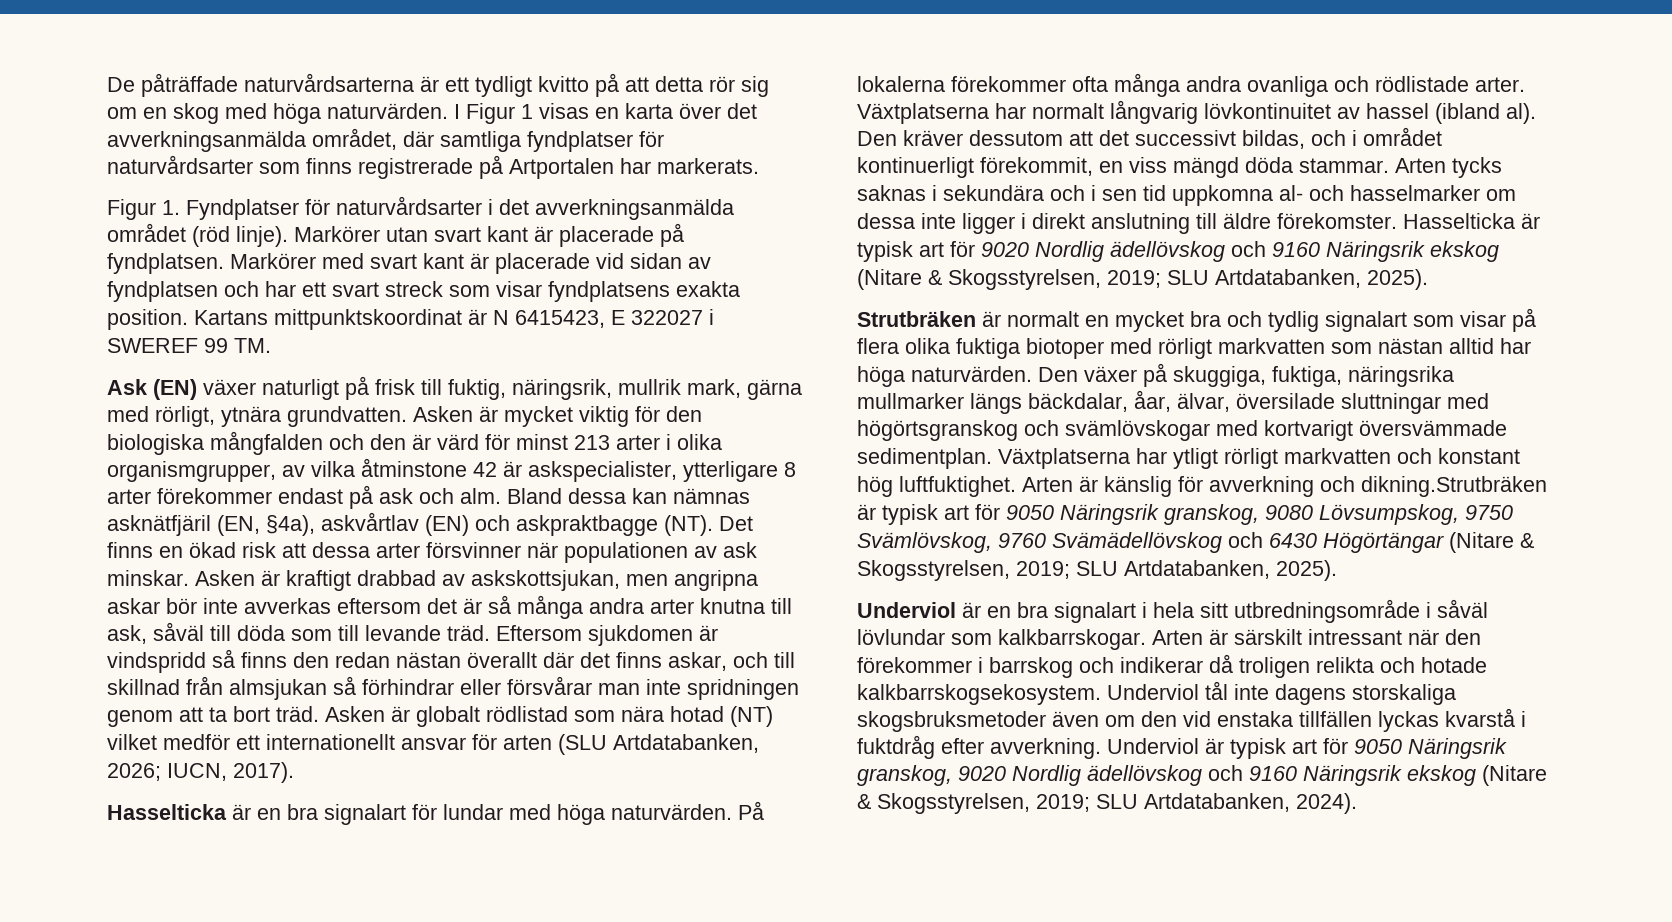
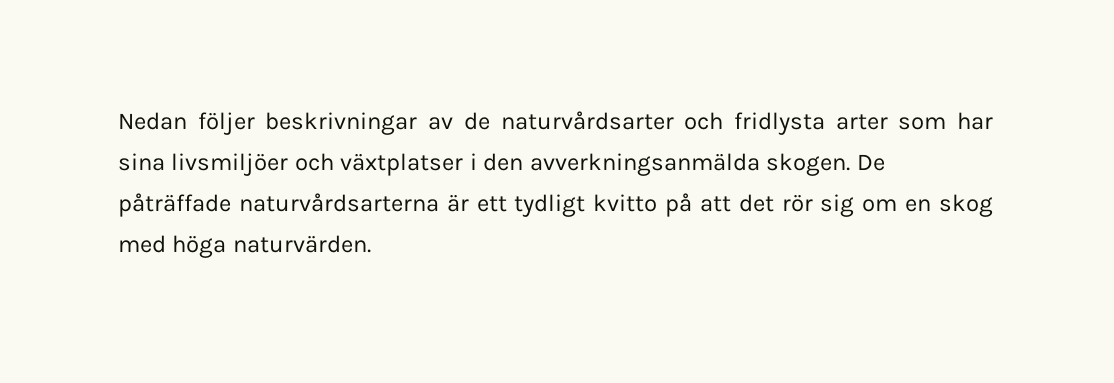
(107, 84) none -> [118,111,994,135] [118,153,851,176] Nedan följer beskrivningar av de naturvårdsarter och fridlysta arter som har sina livsmiljöer och växtplatser i den avverkningsanmälda skogen.
[655,76,703,92] detta -> [738,194,774,212] det
[454,103,757,124] [107,128,664,152] [107,155,759,179] [107,196,734,220] [107,223,684,247] [107,253,711,274] [107,281,740,302] [107,309,714,330] [107,338,271,353] [107,376,802,400] [107,406,702,427] [107,431,722,455] [107,458,796,482] [107,485,750,509] [107,512,753,536] [107,542,757,563] [107,570,758,591] [107,595,792,619] [107,622,718,646] [107,649,795,673] [107,676,799,700] [107,706,773,727] [107,734,759,755] [107,762,294,783] [107,801,764,825] [857,73,1525,97] [857,100,1536,124] [857,127,1442,149] [857,157,1502,178] [857,185,1516,206] [857,213,1540,234] [857,241,1499,262] [857,269,1428,290] [857,308,1536,332] [857,338,1531,359] [857,363,1454,387] [857,390,1489,414] [857,420,1507,441] [857,448,1520,469] [857,476,1547,497] [857,504,1513,525] [857,532,1534,553] [857,560,1337,581] [857,599,1488,623] [857,629,1481,650] [857,654,1487,678] [857,681,1456,705] [857,708,1526,732] [857,735,1507,759] [857,765,1547,786] [857,793,1357,814] I Figur 1 visas en karta över det avverkningsanmälda området, där samtliga fyndplatser för naturvårdsarter som finns registrerade på Artportalen har markerats. // Figur 1. Fyndplatser för naturvårdsarter i det avverkningsanmälda området (röd linje). Markörer utan svart kant är placerade på fyndplatsen. Markörer med svart kant är placerade vid sidan av fyndplatsen och har ett svart streck som visar fyndplatsens exakta position. Kartans mittpunktskoordinat är N 6415423, E 322027 i SWEREF 99 TM. // Ask (EN) växer naturligt på frisk till fuktig, näringsrik, mullrik mark, gärna med rörligt, ytnära grundvatten. Asken är mycket viktig för den biologiska mångfalden och den är värd för minst 213 arter i olika organismgrupper, av vilka åtminstone 42 är askspecialister, ytterligare 8 arter förekommer endast på ask och alm. Bland dessa kan nämnas asknätfjäril (EN, §4a), askvårtlav (EN) och askpraktbagge (NT). Det finns en ökad risk att dessa arter försvinner när populationen av ask minskar. Asken är kraftigt drabbad av askskottsjukan, men angripna askar bör inte avverkas eftersom det är så många andra arter knutna till ask, såväl till döda som till levande träd. Eftersom sjukdomen är vindspridd så finns den redan nästan överallt där det finns askar, och till skillnad från almsjukan så förhindrar eller försvårar man inte spridningen genom att ta bort träd. Asken är globalt rödlistad som nära hotad (NT) vilket medför ett internationellt ansvar för arten (SLU Artdatabanken, 2026; IUCN, 2017). // Hasselticka är en bra signalart för lundar med höga naturvärden. På lokalerna förekommer ofta många andra ovanliga och rödlistade arter. Växtplatserna har normalt långvarig lövkontinuitet av hassel (ibland al). Den kräver dessutom att det successivt bildas, och i området kontinuerligt förekommit, en viss mängd döda stammar. Arten tycks saknas i sekundära och i sen tid uppkomna al- och hasselmarker om dessa inte ligger i direkt anslutning till äldre förekomster. Hasselticka är typisk art för 9020 Nordlig ädellövskog och 9160 Näringsrik ekskog (Nitare & Skogsstyrelsen, 2019; SLU Artdatabanken, 2025). // Strutbräken är normalt en mycket bra och tydlig signalart som visar på flera olika fuktiga biotoper med rörligt markvatten som nästan alltid har höga naturvärden. Den växer på skuggiga, fuktiga, näringsrika mullmarker längs bäckdalar, åar, älvar, översilade sluttningar med högörtsgranskog och svämlövskogar med kortvarigt översvämmade sedimentplan. Växtplatserna har ytligt rörligt markvatten och konstant hög luftfuktighet. Arten är känslig för avverkning och dikning.Strutbräken är typisk art för 9050 Näringsrik granskog, 9080 Lövsumpskog, 9750 Svämlövskog, 9760 Svämädellövskog och 6430 Högörtängar (Nitare & Skogsstyrelsen, 2019; SLU Artdatabanken, 2025). // Underviol är en bra signalart i hela sitt utbredningsområde i såväl lövlundar som kalkbarrskogar. Arten är särskilt intressant när den förekommer i barrskog och indikerar då troligen relikta och hotade kalkbarrskogsekosystem. Underviol tål inte dagens storskaliga skogsbruksmetoder även om den vid enstaka tillfällen lyckas kvarstå i fuktdråg efter avverkning. Underviol är typisk art för 9050 Näringsrik granskog, 9020 Nordlig ädellövskog och 9160 Näringsrik ekskog (Nitare & Skogsstyrelsen, 2019; SLU Artdatabanken, 2024). -> (371, 244) none

